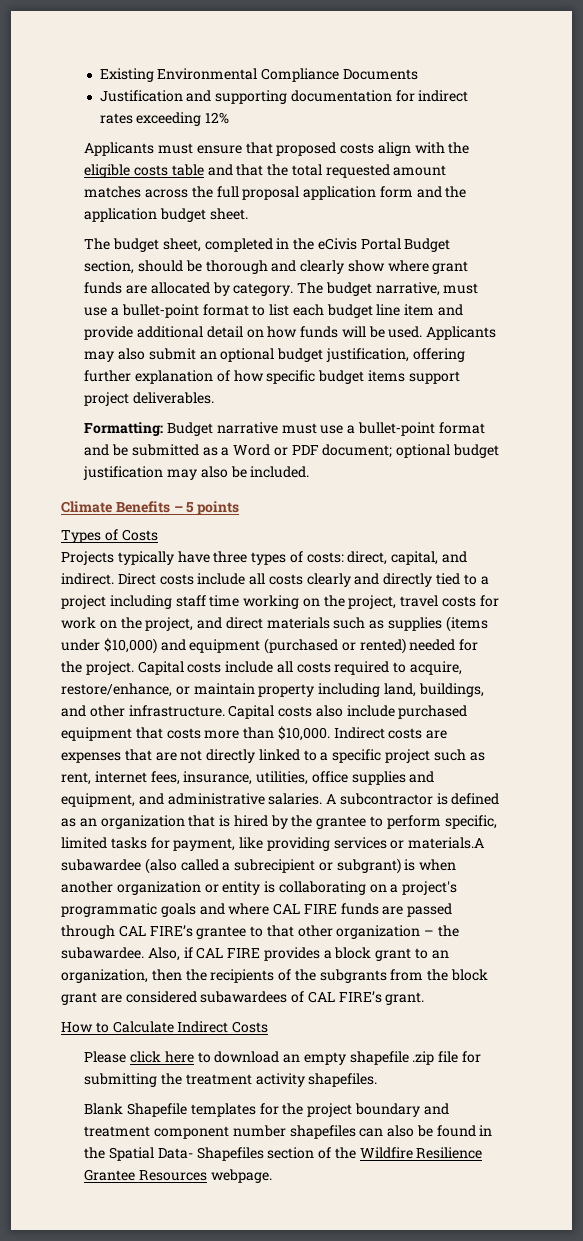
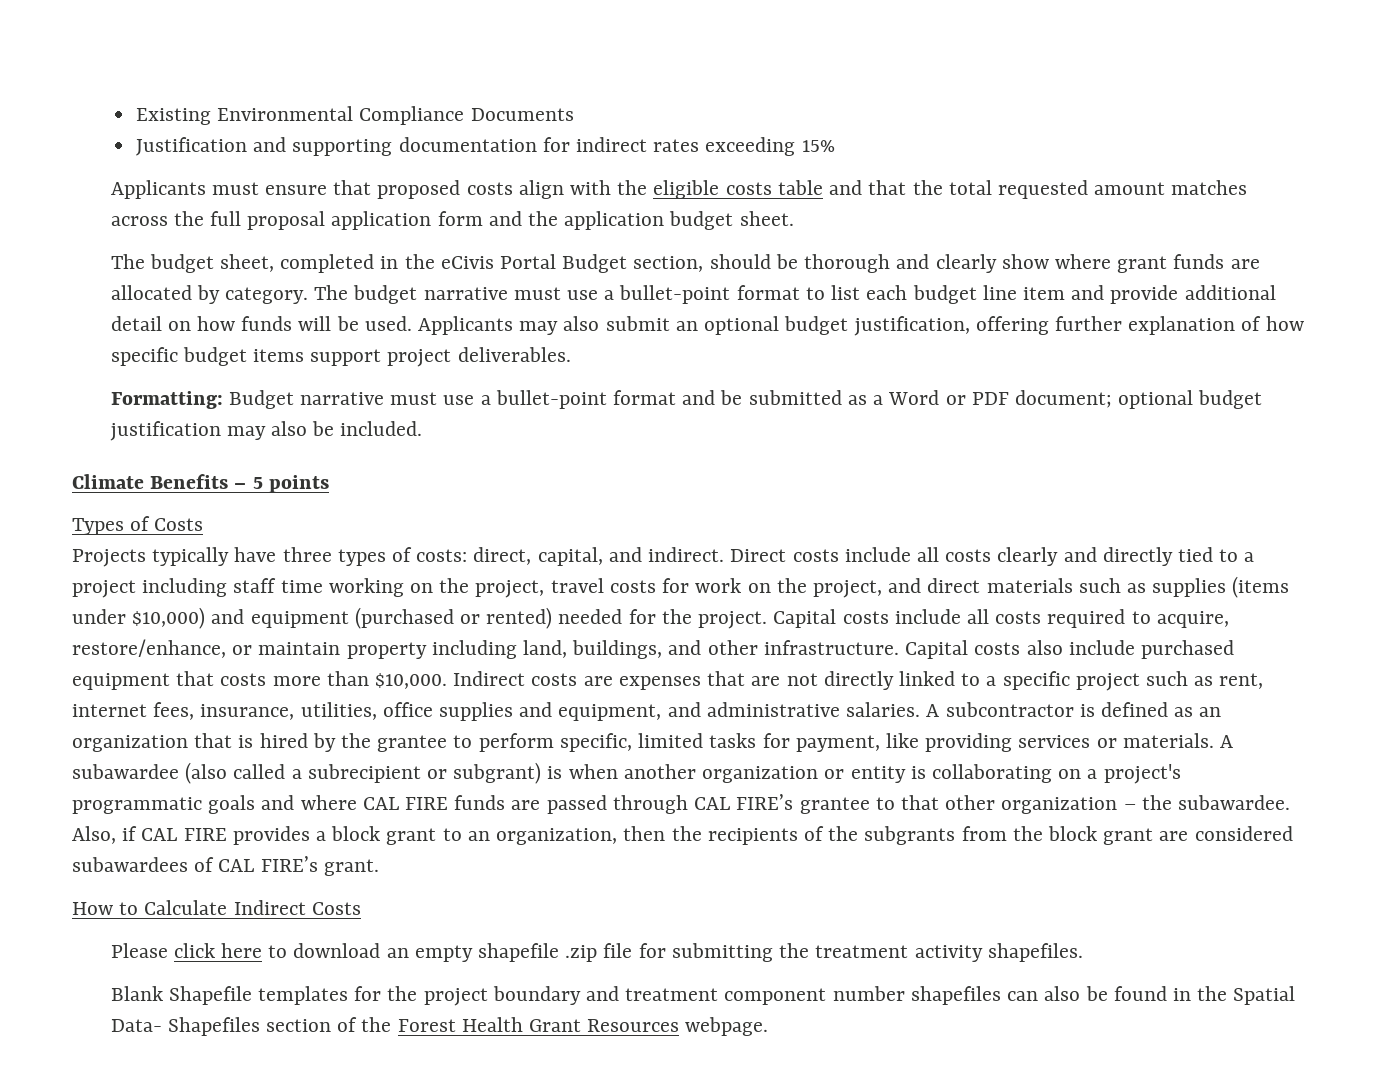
[205,112,230,124] 12% -> [801,140,835,152] 15%
[375,282,440,296] narrative, -> [423,287,508,300] narrative
[408,837,485,849] materials.A -> [1122,733,1233,748] materials. A
[359,1147,483,1159] [84,1169,136,1181] Wildfire Resilience Grantee -> [397,1017,582,1032] Forest Health Grant

